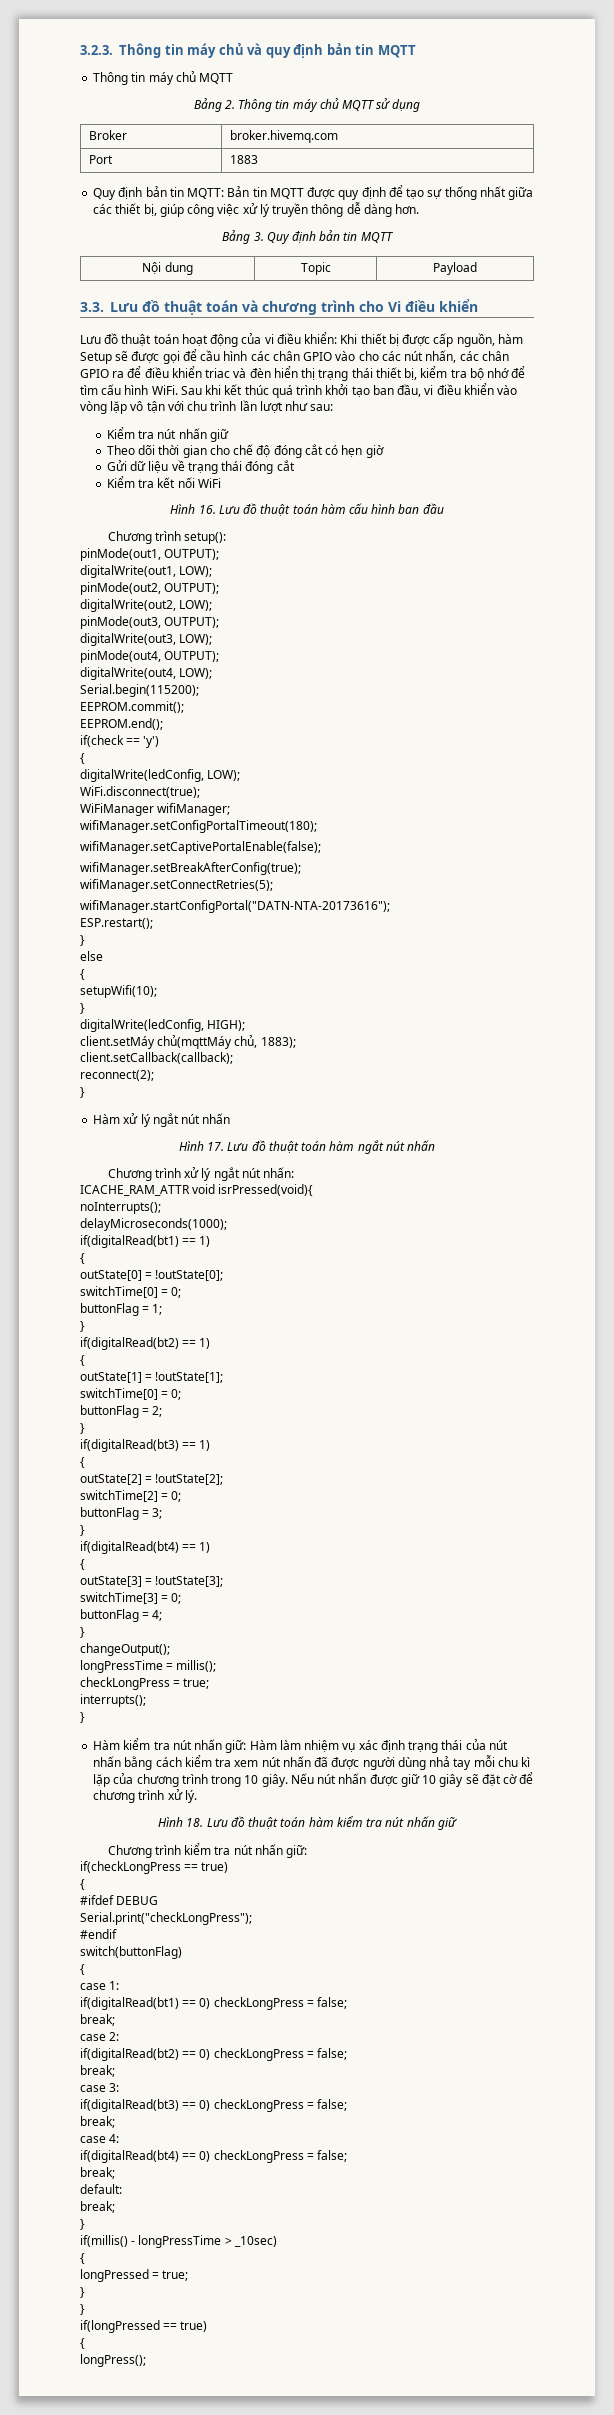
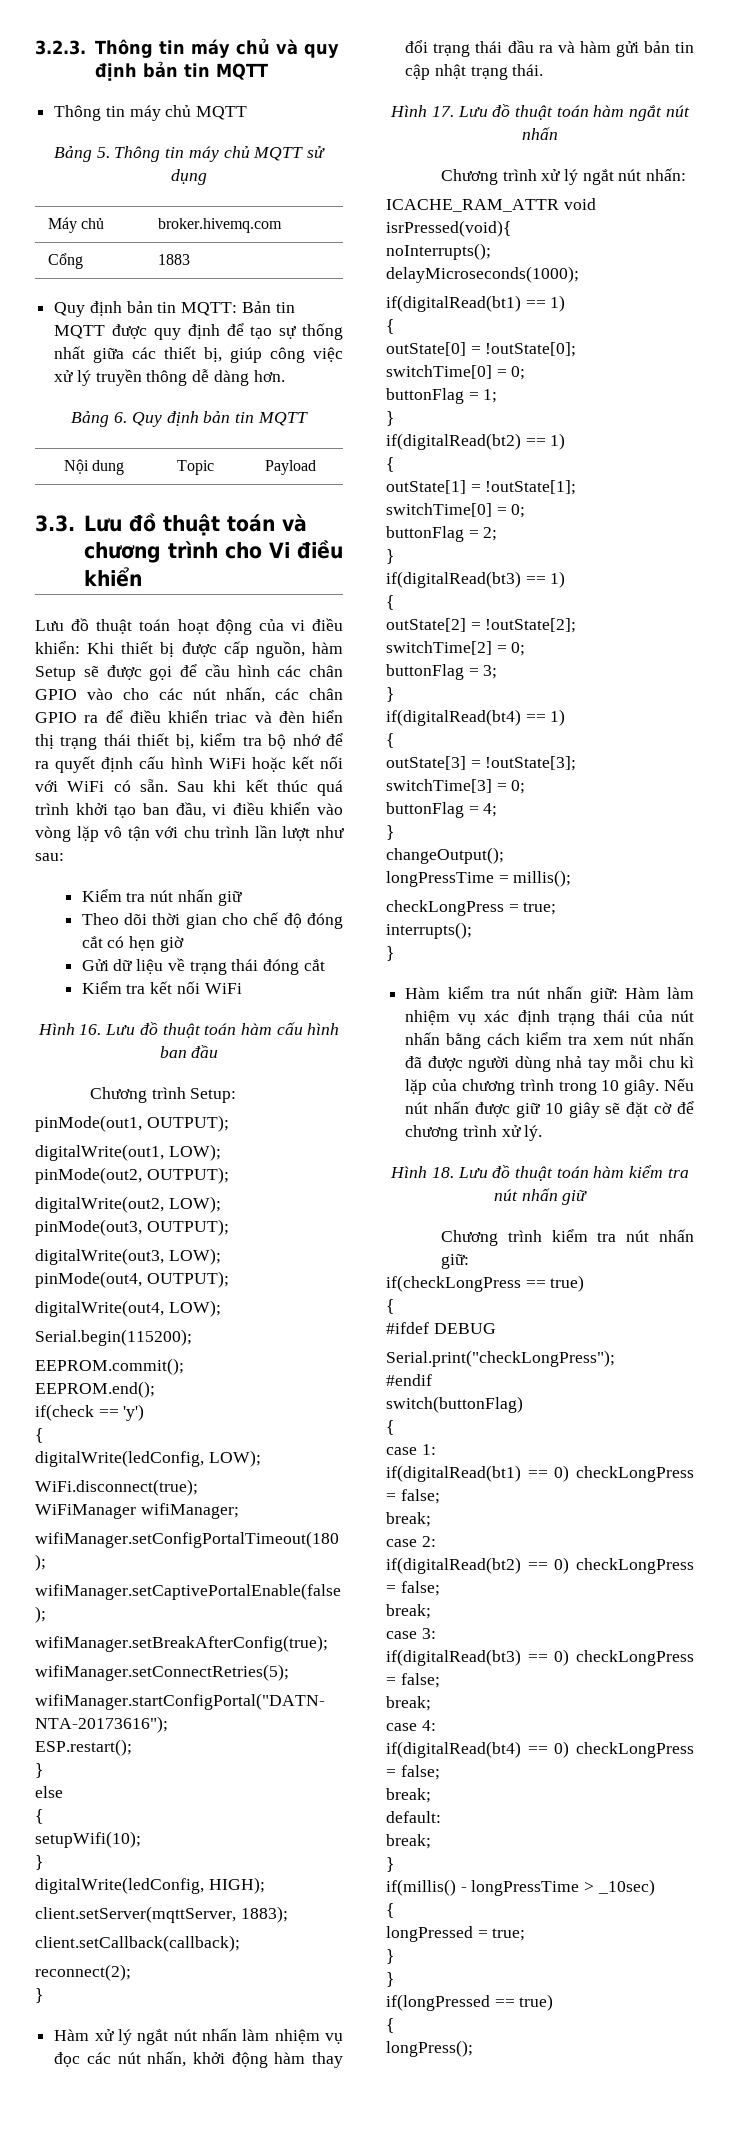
[224,100,235,109] 2. -> [96,147,110,158] 5.
[89,130,128,140] Broker -> [48,217,105,233] Máy chủ
[89,155,114,164] Port -> [48,253,84,269] Cổng
[253,232,264,241] 3. -> [114,412,128,423] 6.
[80,384,178,395] tìm cấu hình WiFi. -> [35,756,343,773] [35,779,168,792] ra quyết định cấu hình WiFi hoặc kết nối với WiFi có sẵn.
[184,532,227,544] setup(): -> [190,1088,237,1103] Setup:
[80,1035,258,1049] client.setMáy chủ(mqttMáy chủ, -> [35,1906,236,1923] client.setServer(mqttServer,
(231, 1118) none -> [242,2029,343,2044] [54,2051,344,2068] [405,40,694,57] [405,64,544,80] làm nhiệm vụ đọc các nút nhấn, khởi động hàm thay đổi trạng thái đầu ra và hàm gửi bản tin cập nhật trạng thái.

